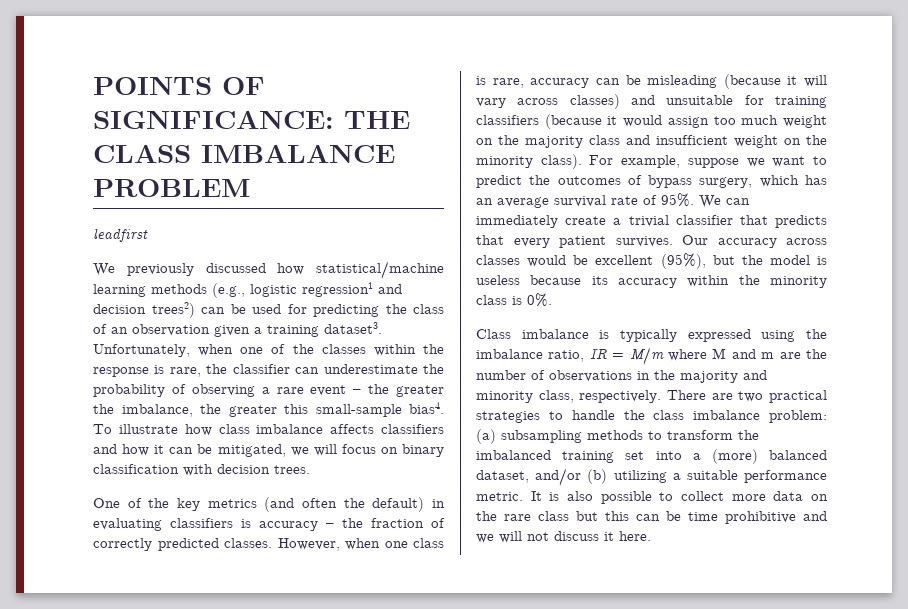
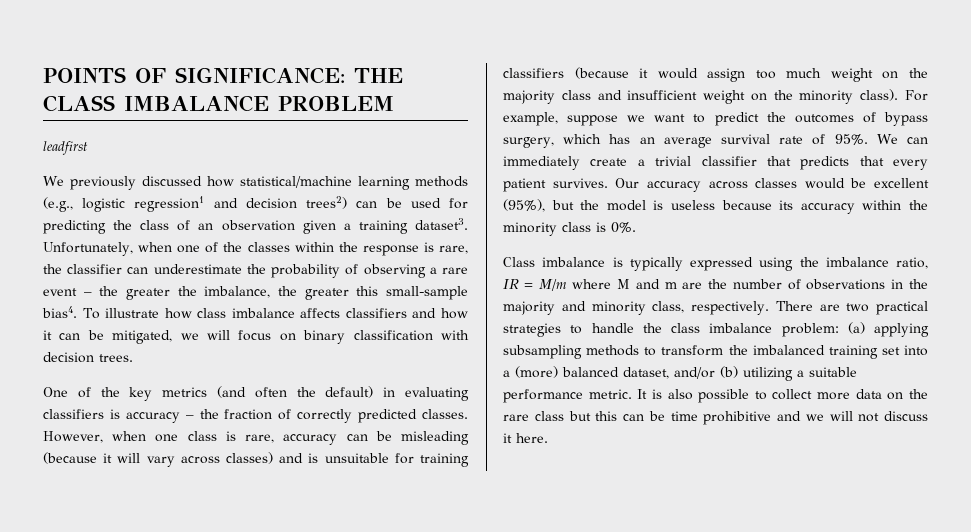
(655, 100) none -> [308,453,319,463] is
(496, 436) none -> [874,323,929,337] applying

